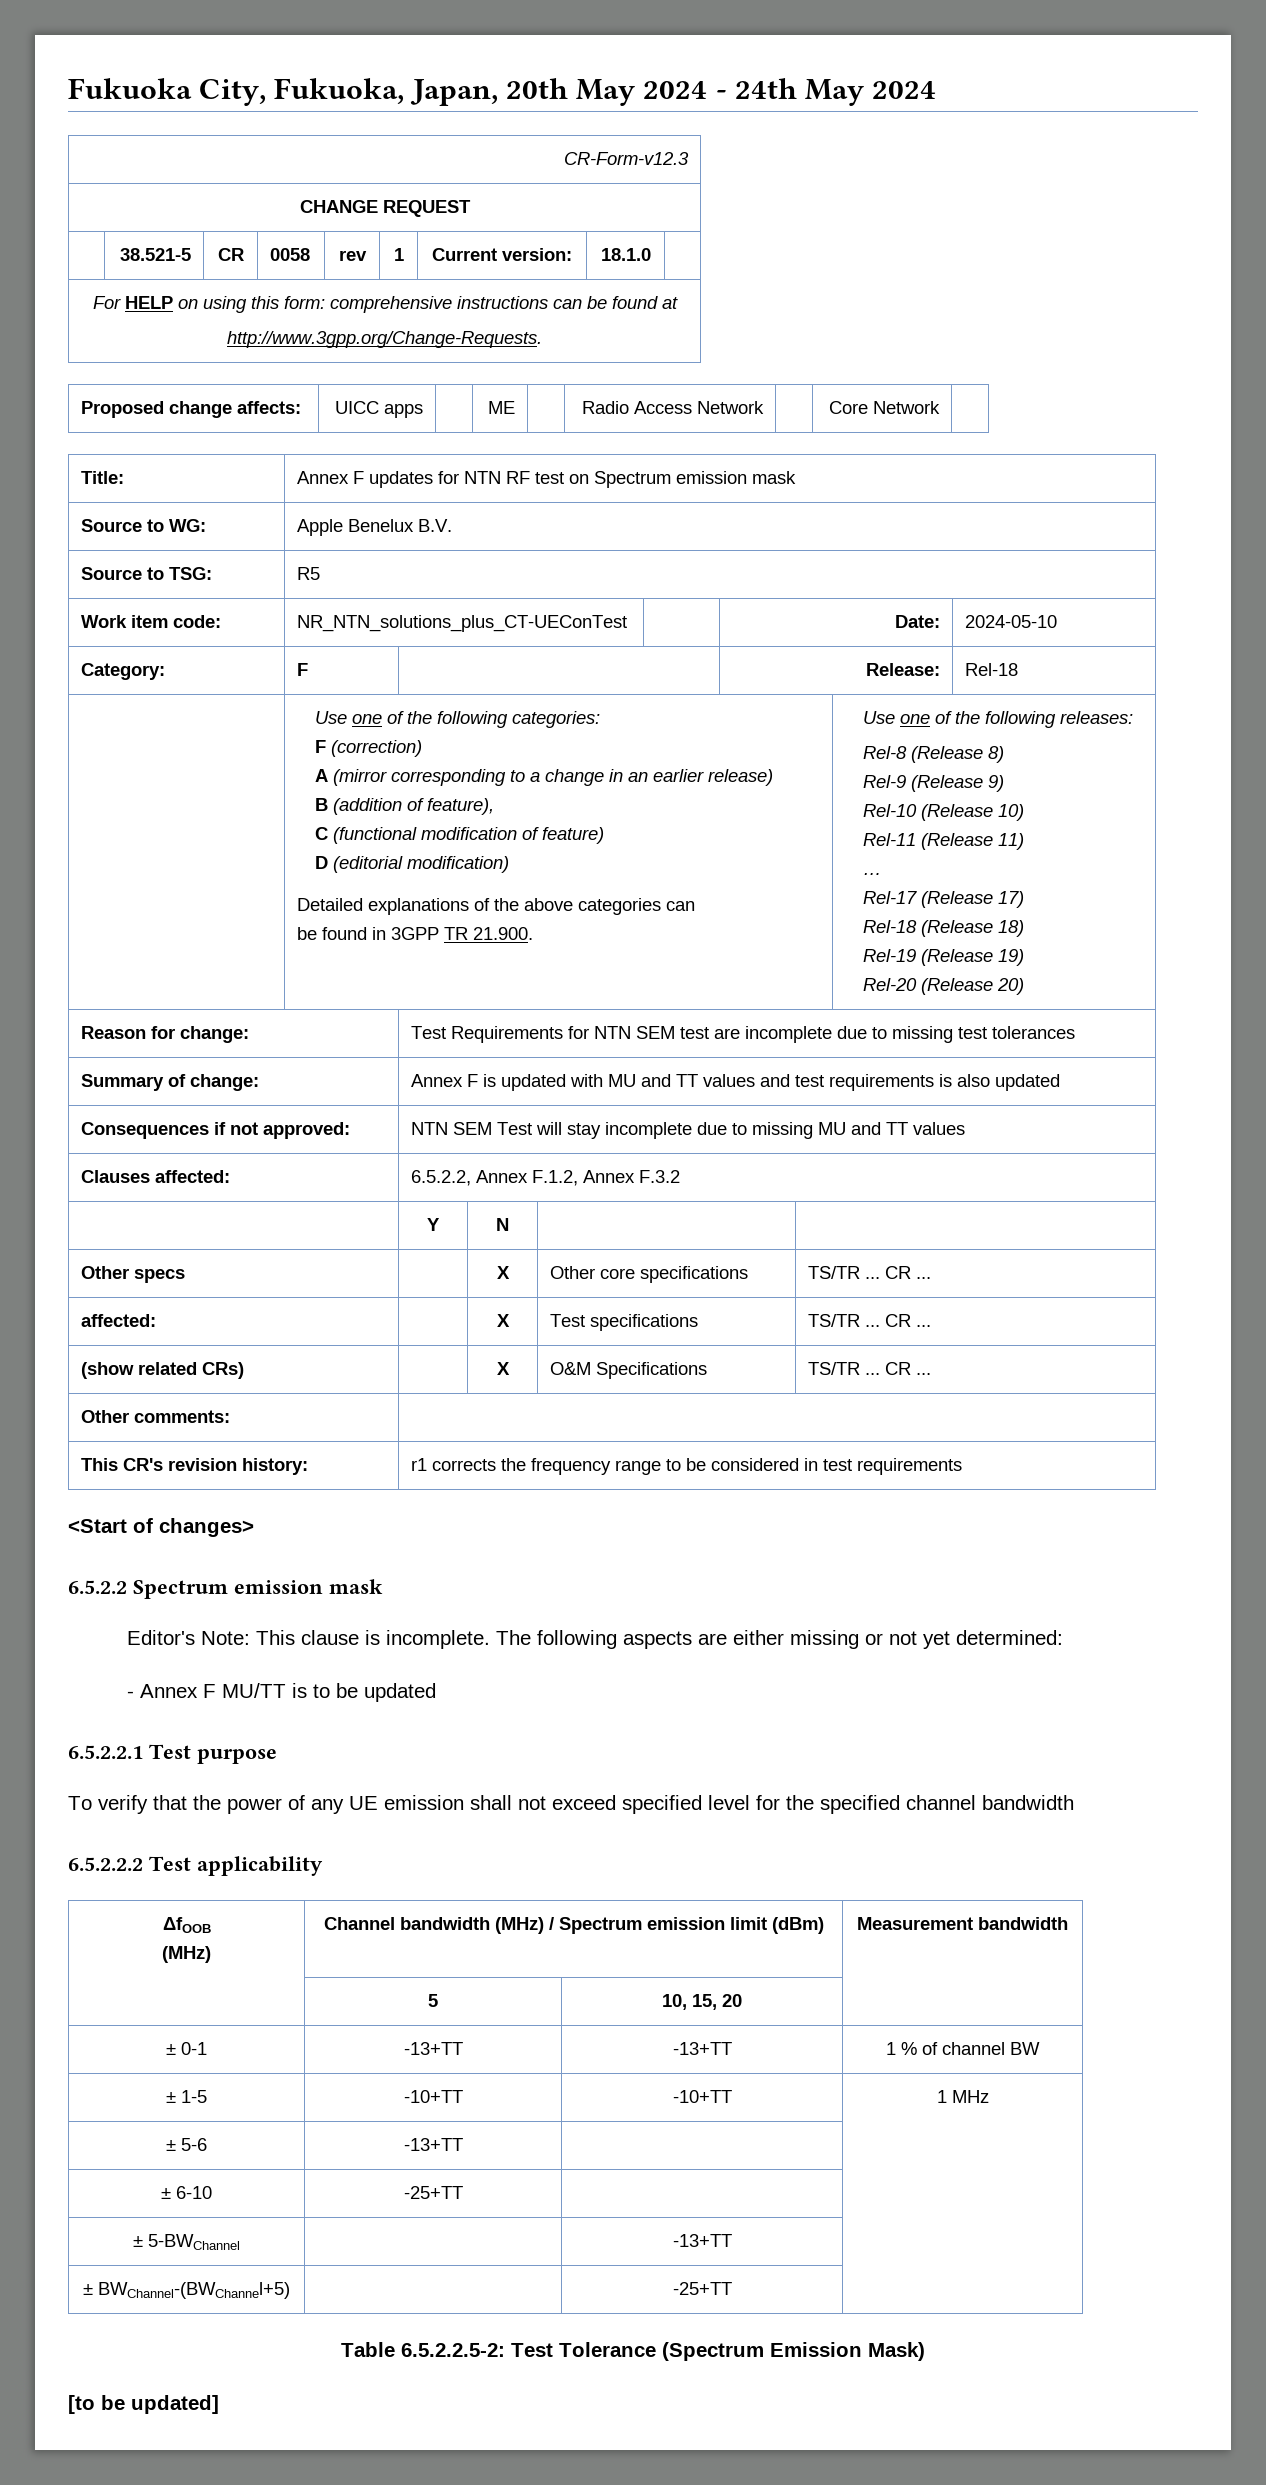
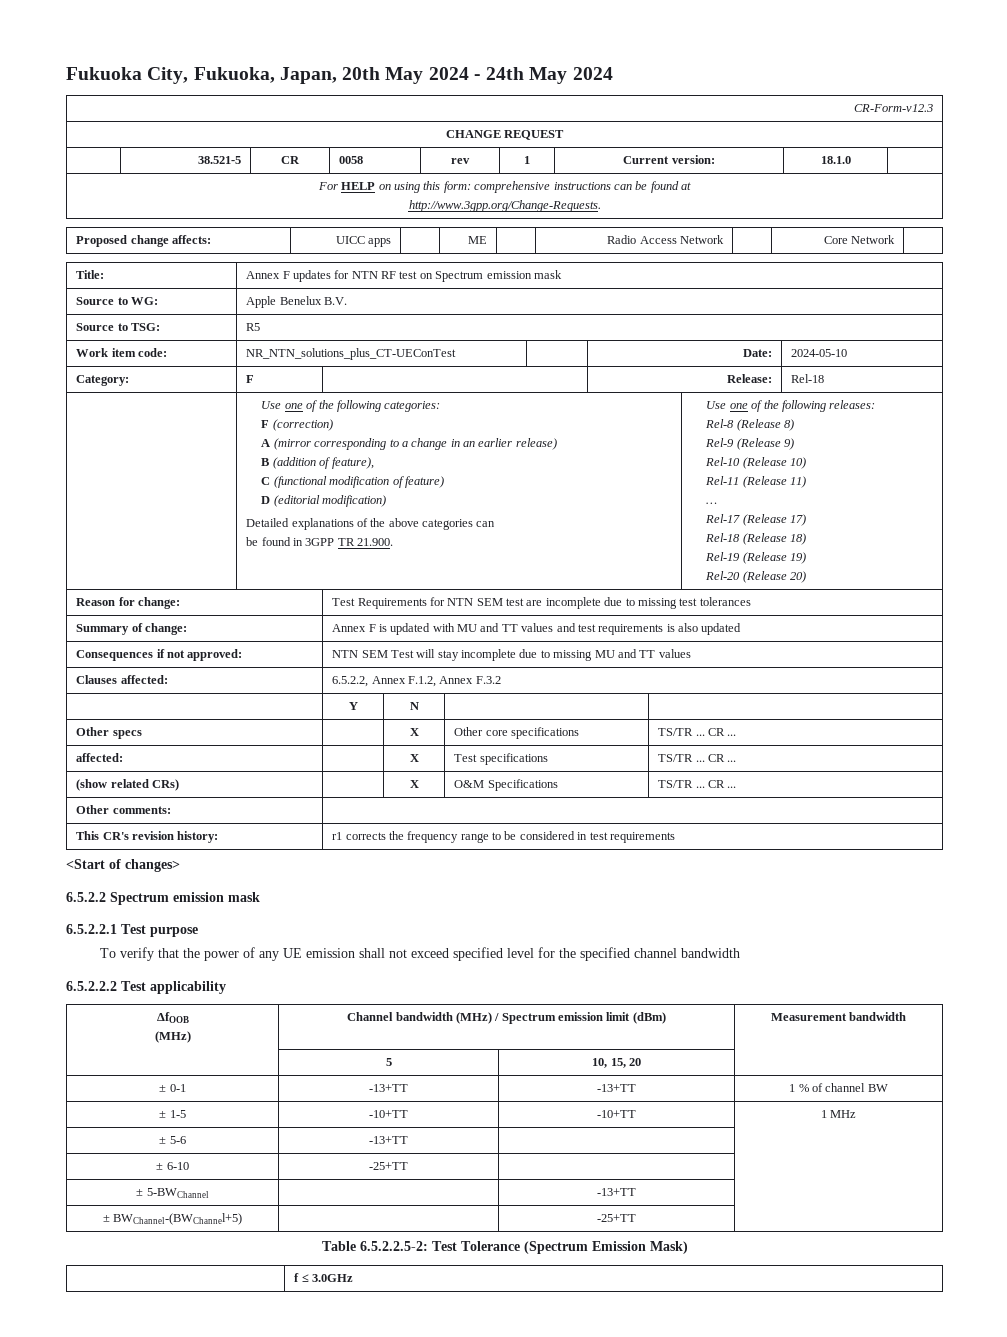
[126,1630,1063,1649] [126,1683,436,1702] // Editor's Note: This clause is incomplete. The following aspects are either missing or not yet determined: // - Annex F MU/TT is to be updated -> (260, 897) none
[68,2395,219,2414] // [to be updated] -> [294,1273,353,1282] // | f ≤ 3.0GHz

